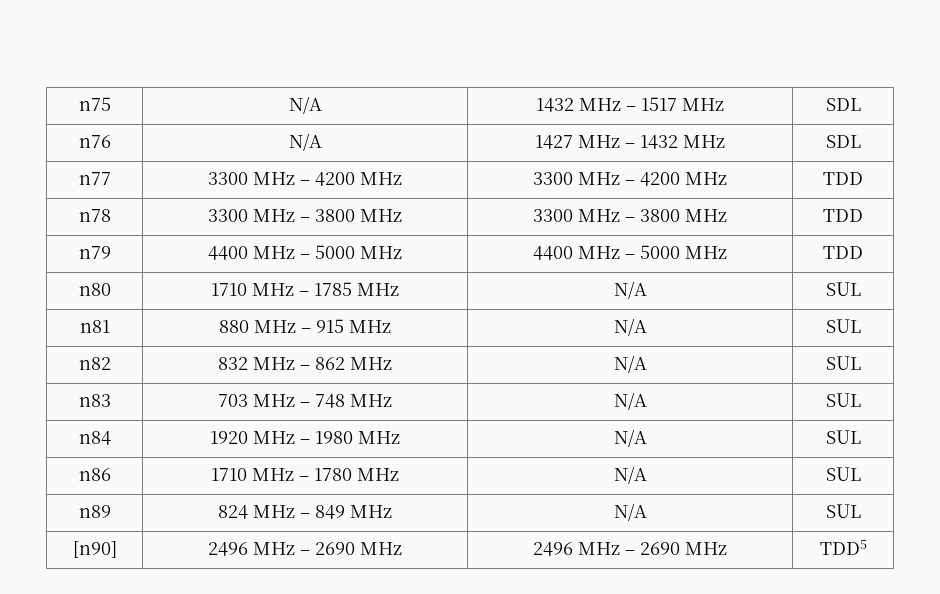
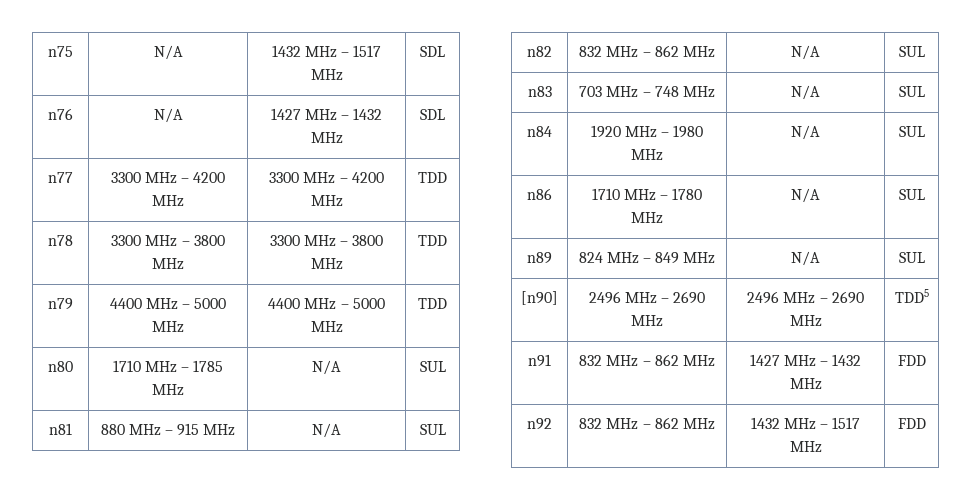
(867, 547) none -> [528,354,551,367] [579,354,715,367] [749,354,862,367] [789,378,822,390] [897,355,926,366] [527,418,552,430] [579,417,715,430] [750,417,861,430] [789,441,822,453] [897,418,926,429] // n91 | 832 MHz – 862 MHz | 1427 MHz – 1432 MHz | FDD // n92 | 832 MHz – 862 MHz | 1432 MHz – 1517 MHz | FDD

